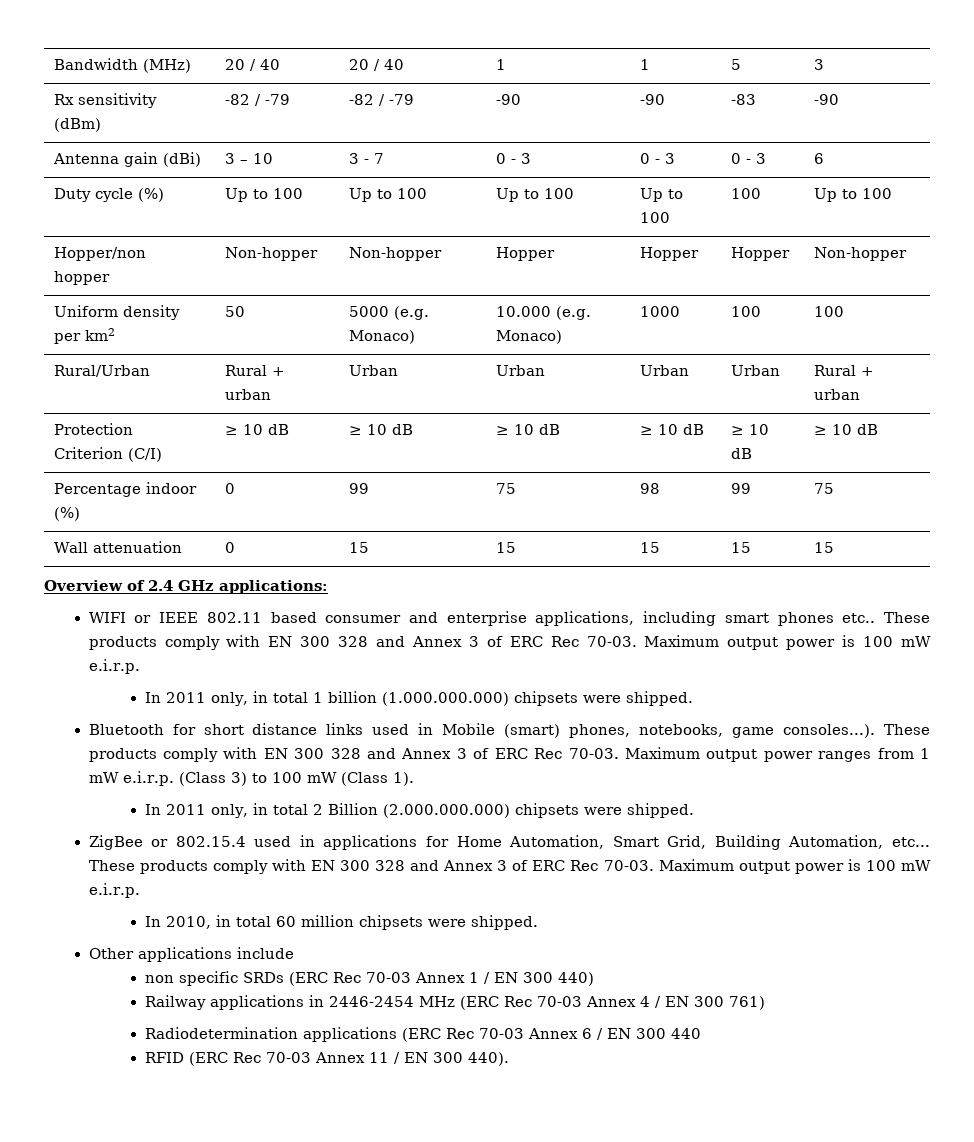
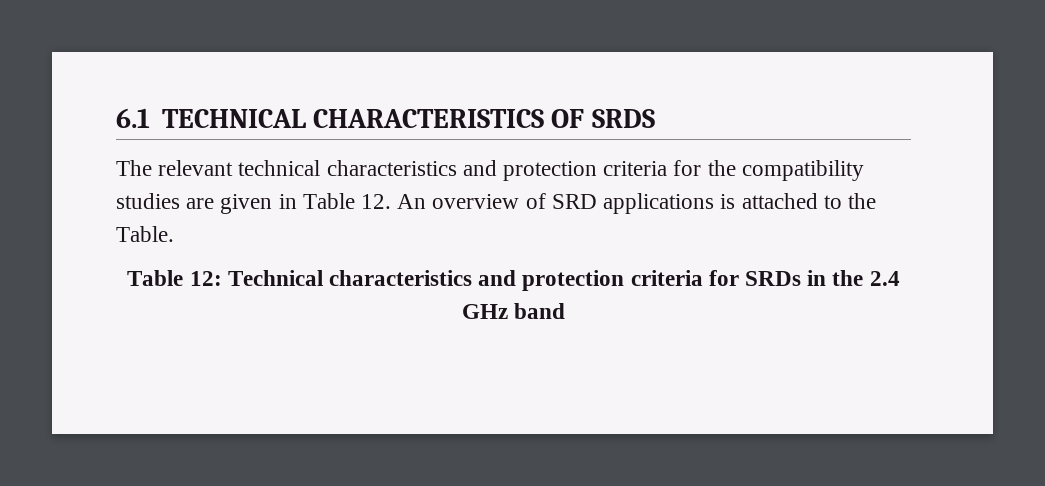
[54,58,192,73] [225,59,281,71] [349,59,405,71] [496,59,507,70] [640,59,651,70] [731,59,742,70] [814,59,825,70] [54,93,158,108] [54,118,102,132] [225,94,291,106] [349,94,415,106] [496,94,522,105] [640,94,666,105] [731,94,757,105] [814,94,840,105] [53,152,202,167] [225,153,274,164] [349,153,385,164] [496,153,532,164] [640,153,676,164] [731,153,767,164] [814,153,825,164] [54,188,165,202] [225,188,304,202] [349,188,428,202] [496,188,575,202] [640,188,684,202] [640,212,671,223] [731,188,762,199] [814,188,893,202] [54,247,147,261] [54,271,111,285] [225,247,319,261] [349,247,443,261] [496,247,556,261] [640,247,700,261] [731,247,791,261] [814,247,908,261] [54,305,181,320] [54,328,116,344] [225,306,246,317] [349,306,430,320] [349,330,416,344] [496,306,592,320] [496,330,563,344] [640,306,681,317] [731,306,762,317] [814,306,845,317] [54,365,151,377] [225,365,286,376] [225,389,272,400] [349,365,399,376] [496,365,546,376] [640,365,690,376] [731,365,781,376] [814,365,875,376] [814,389,861,400] [54,423,134,435] [54,447,163,462] [225,424,290,435] [349,424,414,435] [496,424,561,435] [640,424,705,435] [731,424,770,435] [731,448,753,459] [814,424,879,435] [54,482,198,497] [54,507,81,521] [225,483,236,494] [349,483,370,494] [496,483,517,494] [640,483,661,494] [731,483,752,494] [814,483,835,494] [54,541,183,553] [225,542,236,553] [349,542,370,553] [496,542,517,553] [640,542,661,553] [731,542,752,553] [814,542,835,553] [44,580,328,594] [88,611,930,626] [88,635,931,650] [88,659,140,674] [144,691,693,706] [88,723,931,738] [88,747,930,762] [88,771,414,786] [144,803,694,818] [88,835,930,850] [88,859,932,874] [88,883,140,898] [144,915,538,930] [88,947,294,962] [144,971,594,986] [144,995,765,1010] [144,1027,701,1042] [144,1052,509,1066] Bandwidth (MHz) | 20 / 40 | 20 / 40 | 1 | 1 | 5 | 3 // Rx sensitivity (dBm) | -82 / -79 | -82 / -79 | -90 | -90 | -83 | -90 // Antenna gain (dBi) | 3 – 10 | 3 - 7 | 0 - 3 | 0 - 3 | 0 - 3 | 6 // Duty cycle (%) | Up to 100 | Up to 100 | Up to 100 | Up to 100 | 100 | Up to 100 // Hopper/non hopper | Non-hopper | Non-hopper | Hopper | Hopper | Hopper | Non-hopper // Uniform density per km2 | 50 | 5000 (e.g. Monaco) | 10.000 (e.g. Monaco) | 1000 | 100 | 100 // Rural/Urban | Rural + urban | Urban | Urban | Urban | Urban | Rural + urban // Protection Criterion (C/I) | ≥ 10 dB | ≥ 10 dB | ≥ 10 dB | ≥ 10 dB | ≥ 10 dB | ≥ 10 dB // Percentage indoor (%) | 0 | 99 | 75 | 98 | 99 | 75 // Wall attenuation | 0 | 15 | 15 | 15 | 15 | 15 // Overview of 2.4 GHz applications: // WIFI or IEEE 802.11 based consumer and enterprise applications, including smart phones etc.. These products comply with EN 300 328 and Annex 3 of ERC Rec 70-03. Maximum output power is 100 mW e.i.r.p. // In 2011 only, in total 1 billion (1.000.000.000) chipsets were shipped. // Bluetooth for short distance links used in Mobile (smart) phones, notebooks, game consoles...). These products comply with EN 300 328 and Annex 3 of ERC Rec 70-03. Maximum output power ranges from 1 mW e.i.r.p. (Class 3) to 100 mW (Class 1). // In 2011 only, in total 2 Billion (2.000.000.000) chipsets were shipped. // ZigBee or 802.15.4 used in applications for Home Automation, Smart Grid, Building Automation, etc... These products comply with EN 300 328 and Annex 3 of ERC Rec 70-03. Maximum output power is 100 mW e.i.r.p. // In 2010, in total 60 million chipsets were shipped. // Other applications include // non specific SRDs (ERC Rec 70-03 Annex 1 / EN 300 440) // Railway applications in 2446-2454 MHz (ERC Rec 70-03 Annex 4 / EN 300 761) // Radiodetermination applications (ERC Rec 70-03 Annex 6 / EN 300 440 // RFID (ERC Rec 70-03 Annex 11 / EN 300 440). -> [116,108,655,128] [116,160,864,181] [116,193,876,214] [116,226,174,242] [127,270,900,291] [461,303,566,319] 6.1 TECHNICAL CHARACTERISTICS OF SRDS // The relevant technical characteristics and protection criteria for the compatibility studies are given in Table 12. An overview of SRD applications is attached to the Table. // Table 12: Technical characteristics and protection criteria for SRDs in the 2.4 GHz band

